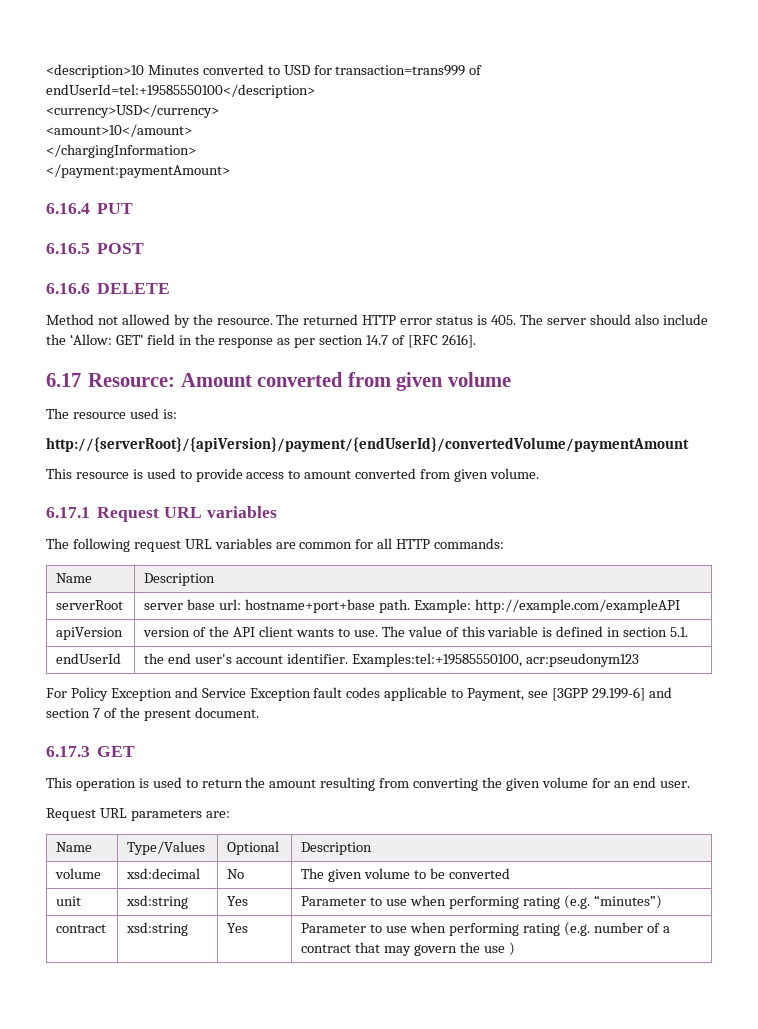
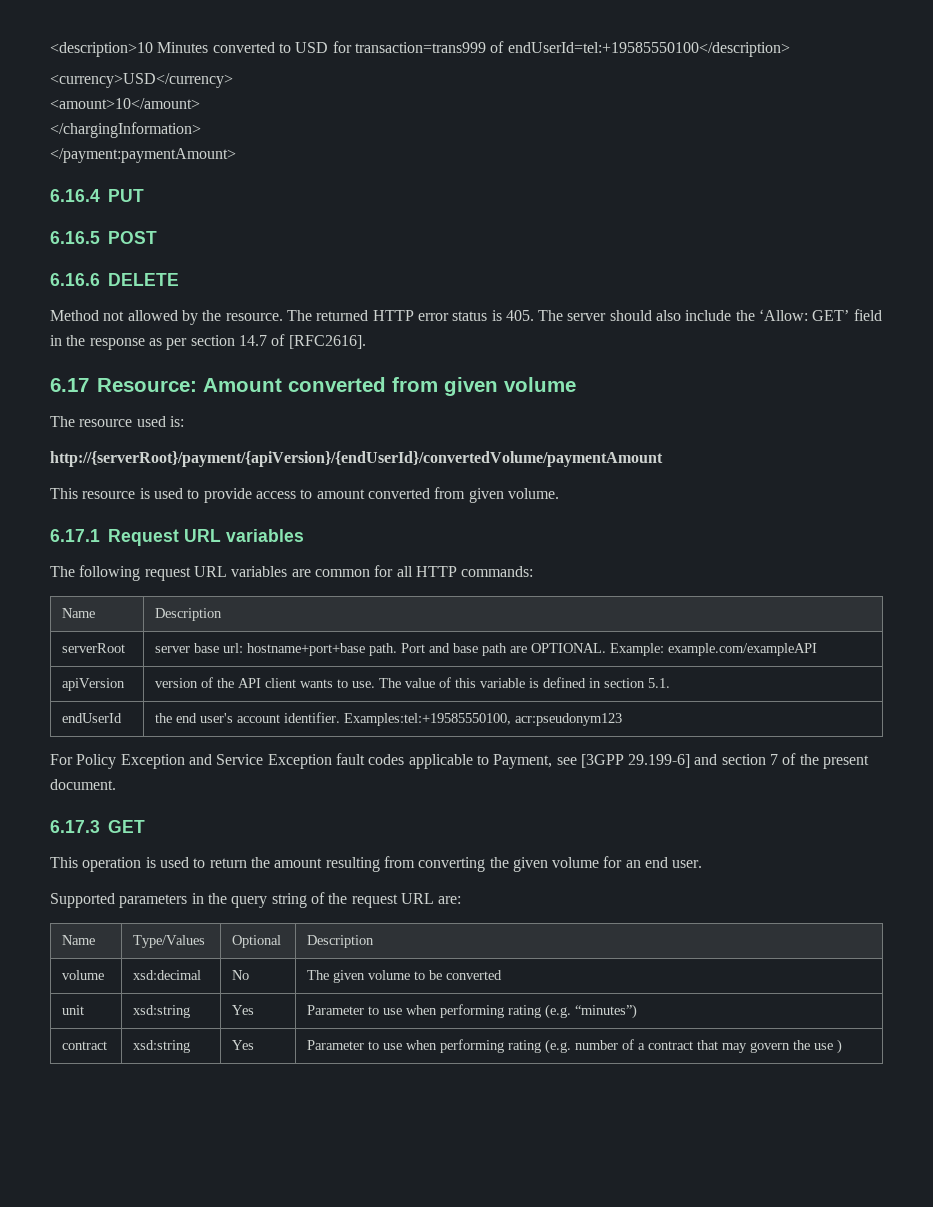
[407,334,476,348] [RFC 2616]. -> [288,335,366,349] [RFC2616].
[46,437,689,452] http://{serverRoot}/{apiVersion}/payment/{endUserId}/convertedVolume/paymentAmount -> [50,451,663,467] http://{serverRoot}/payment/{apiVersion}/{endUserId}/convertedVolume/paymentAmount
[414,599,680,613] Example: http://example.com/exampleAPI -> [401,643,818,656] Port and base path are OPTIONAL. Example: example.com/exampleAPI
[46,808,202,821] Request URL parameters -> [50,892,434,908] Supported parameters in the query string of the request URL

